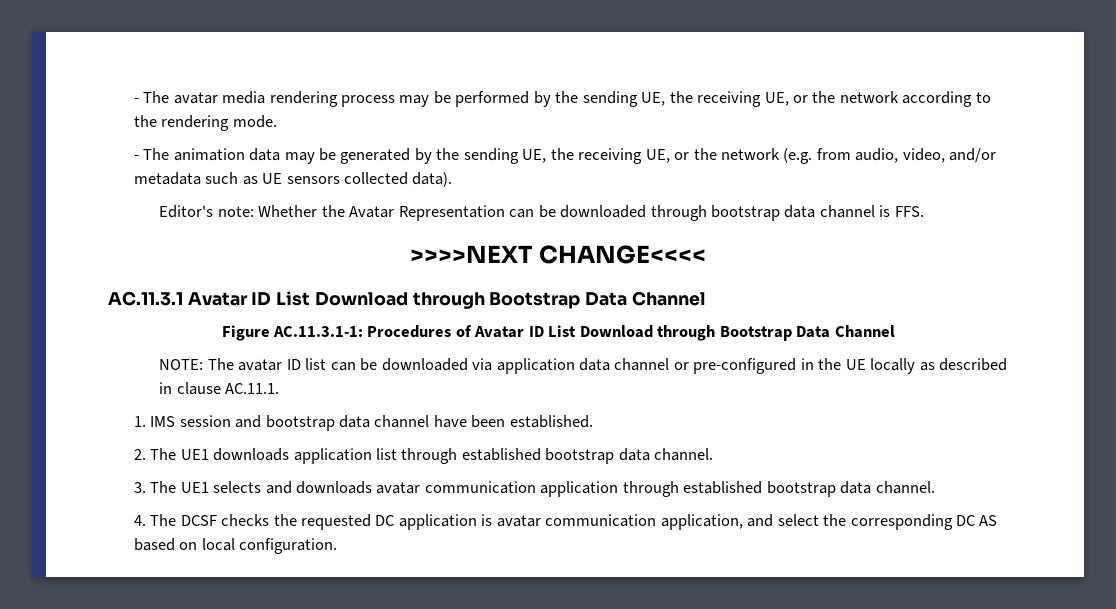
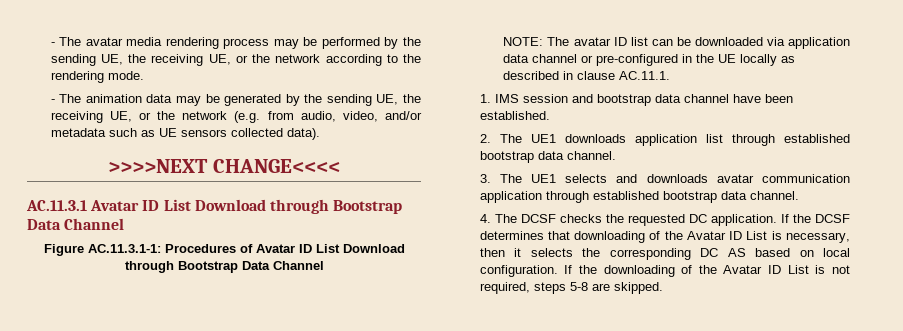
[159,205,924,221] // Editor's note: Whether the Avatar Representation can be downloaded through bootstrap data channel is FFS. -> (320, 134) none
[398,514,819,530] application is avatar communication application, and select -> [710,214,850,226] [479,231,850,243] [479,248,573,257] application. If the DCSF determines that downloading of the Avatar ID List is necessary, then it selects
(338, 546) none -> [564,265,851,277] [479,282,663,294] If the downloading of the Avatar ID List is not required, steps 5-8 are skipped.

